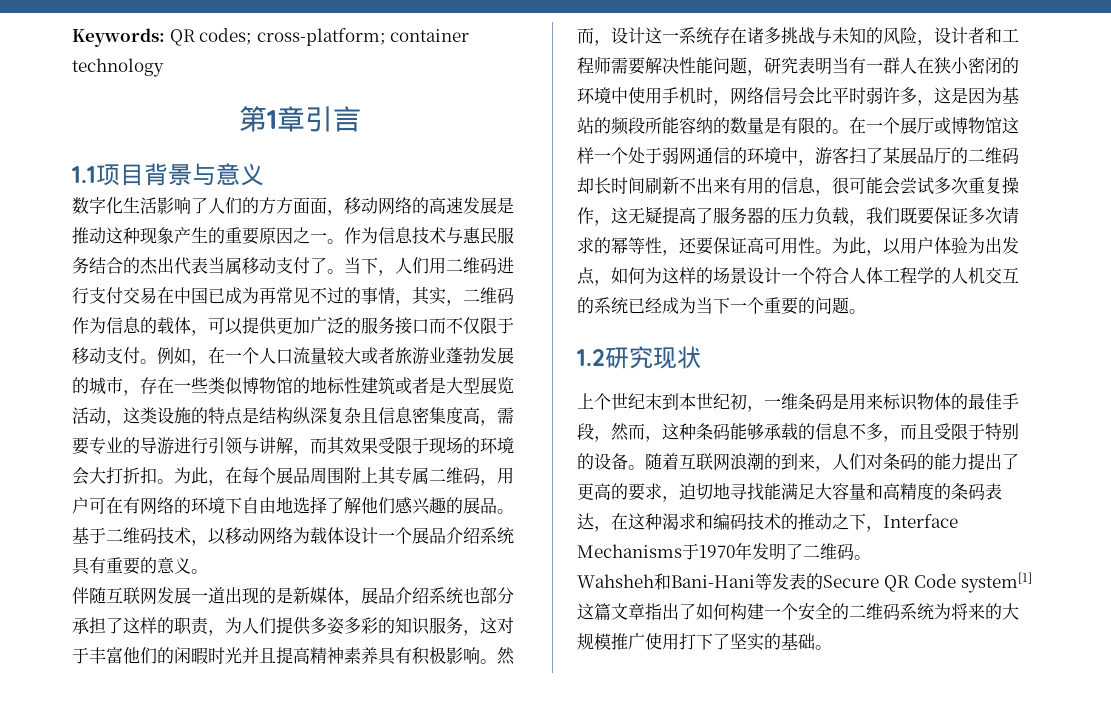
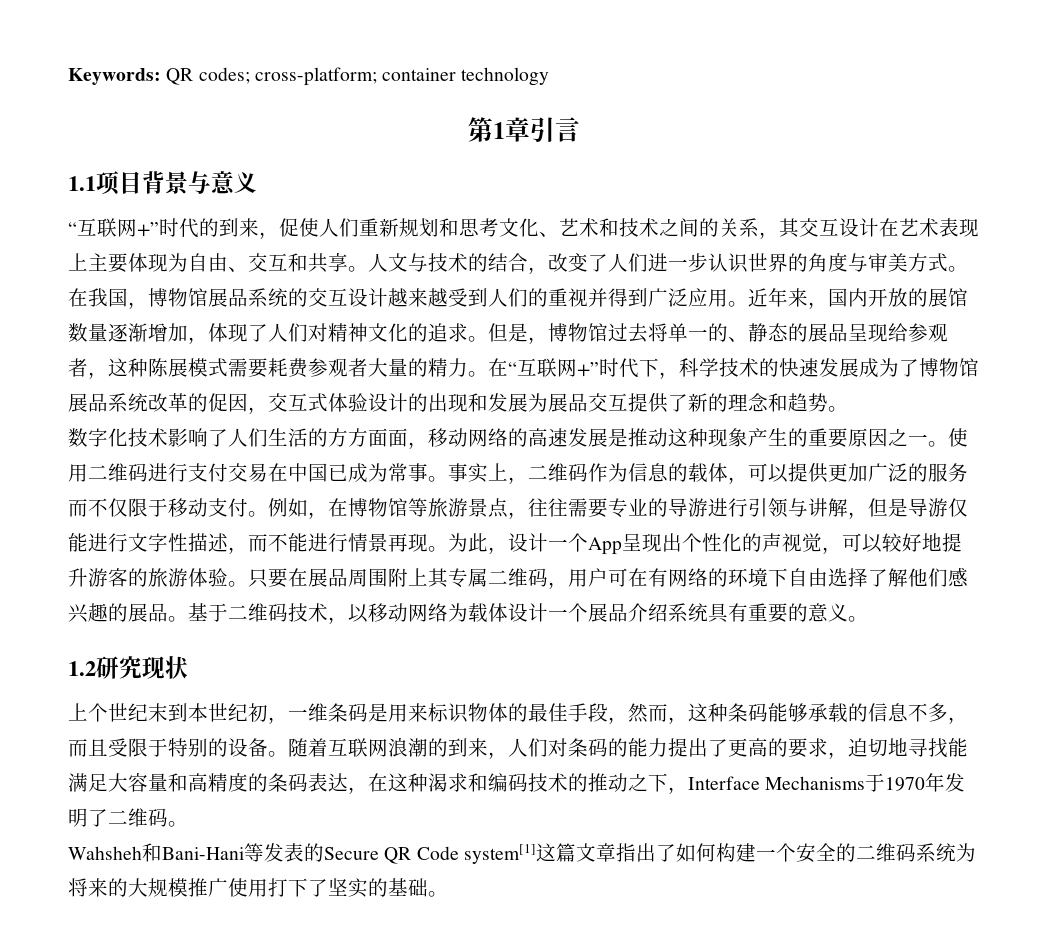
(264, 175) none -> [68,218,979,239] [68,253,968,274] [68,288,968,309] [68,323,948,344] [68,358,979,379] [68,393,848,414] // “互联网+”时代的到来，促使人们重新规划和思考文化、艺术和技术之间的关系，其交互设计在艺术表现上主要体现为自由、交互和共享。人文与技术的结合，改变了人们进一步认识世界的角度与审美方式。在我国，博物馆展品系统的交互设计越来越受到人们的重视并得到广泛应用。近年来，国内开放的展馆数量逐渐增加，体现了人们对精神文化的追求。但是，博物馆过去将单一的、静态的展品呈现给参观者，这种陈展模式需要耗费参观者大量的精力。在“互联网+”时代下，科学技术的快速发展成为了博物馆展品系统改革的促因，交互式体验设计的出现和发展为展品交互提供了新的理念和趋势。
[123,197,157,214] 生活 -> [128,428,168,447] 技术
(242, 205) none -> [268,428,308,447] 生活
[344,227,514,244] [72,257,429,276] 作为信息技术与惠民服务结合的杰出代表当属移动支付了。当下，人们 -> [948,428,968,447] 使
[259,286,446,306] 再常见不过的事情，其实 -> [388,463,508,483] 常事。事实上
[395,317,429,335] 接口 -> (968, 472) none
[225,347,514,365] [72,377,514,396] [72,407,497,426] 一个人口流量较大或者旅游业蓬勃发展的城市，存在一些类似博物馆的地标性建筑或者是大型展览活动，这类设施的特点是结构纵深复杂且信息密集度高， -> [348,498,568,519] 博物馆等旅游景点，往往
[310,436,514,455] [72,467,276,486] 而其效果受限于现场的环境会大打折扣。为此，在每个 -> [868,498,968,517] [68,533,962,555] [68,568,308,588] 但是导游仅能进行文字性描述，而不能进行情景再现。为此，设计一个App呈现出个性化的声视觉，可以较好地提升游客的旅游体验。只要在
[276,497,293,514] 地 -> (828, 577) none
[72,587,514,606] [72,617,514,636] [72,646,515,665] [577,27,1019,46] [577,56,1019,76] [577,87,1019,106] [577,117,1019,135] [577,147,1019,166] [577,177,1019,196] [577,206,1019,226] [577,237,1019,256] [577,267,1019,286] [577,297,866,315] // 伴随互联网发展一道出现的是新媒体，展品介绍系统也部分承担了这样的职责，为人们提供多姿多彩的知识服务，这对于丰富他们的闲暇时光并且提高精神素养具有积极影响。然而，设计这一系统存在诸多挑战与未知的风险，设计者和工程师需要解决性能问题，研究表明当有一群人在狭小密闭的环境中使用手机时，网络信号会比平时弱许多，这是因为基站的频段所能容纳的数量是有限的。在一个展厅或博物馆这样一个处于弱网通信的环境中，游客扫了某展品厅的二维码却长时间刷新不出来有用的信息，很可能会尝试多次重复操作，这无疑提高了服务器的压力负载，我们既要保证多次请求的幂等性，还要保证高可用性。为此，以用户体验为出发点，如何为这样的场景设计一个符合人体工程学的人机交互的系统已经成为当下一个重要的问题。 -> (868, 619) none

